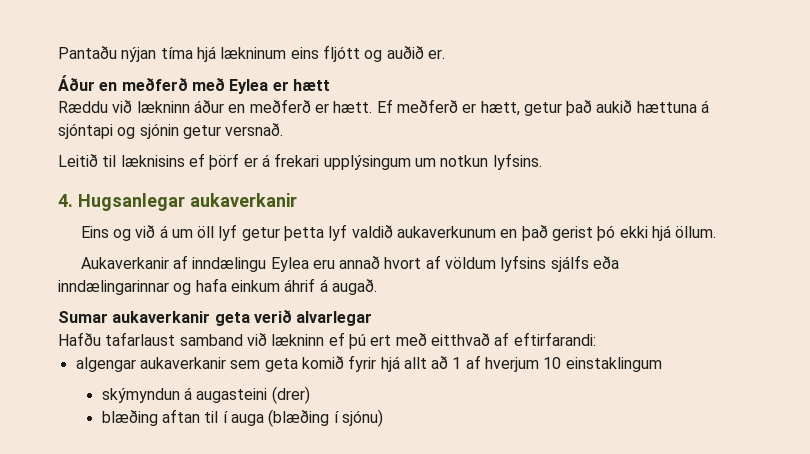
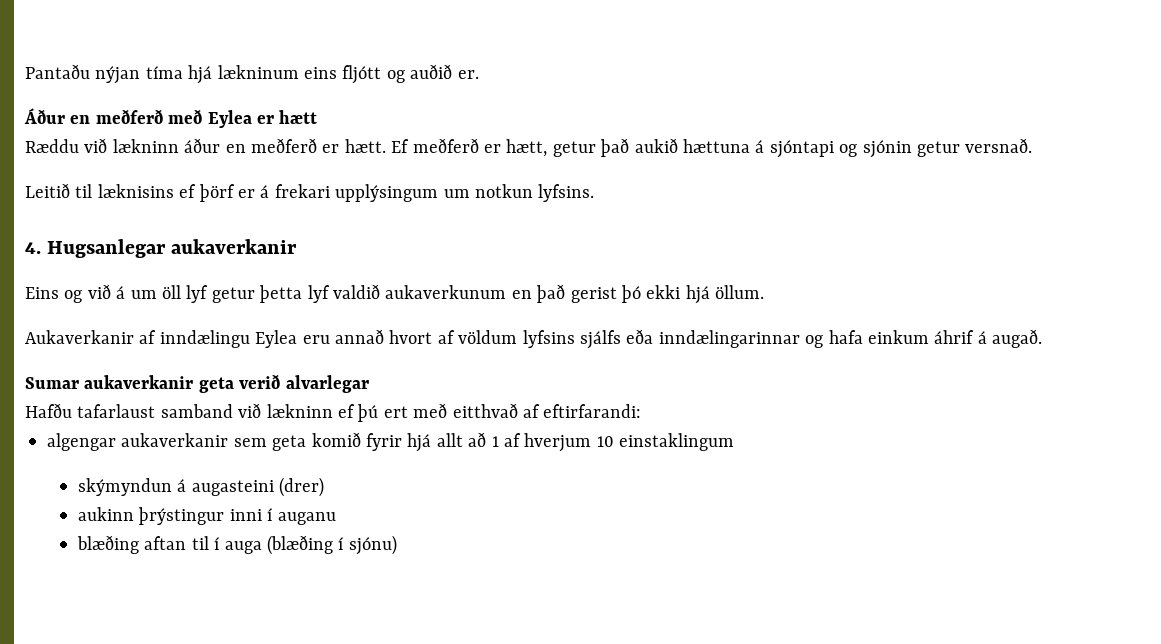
(310, 395) none -> [78,507,336,525] // aukinn þrýstingur inni í auganu

